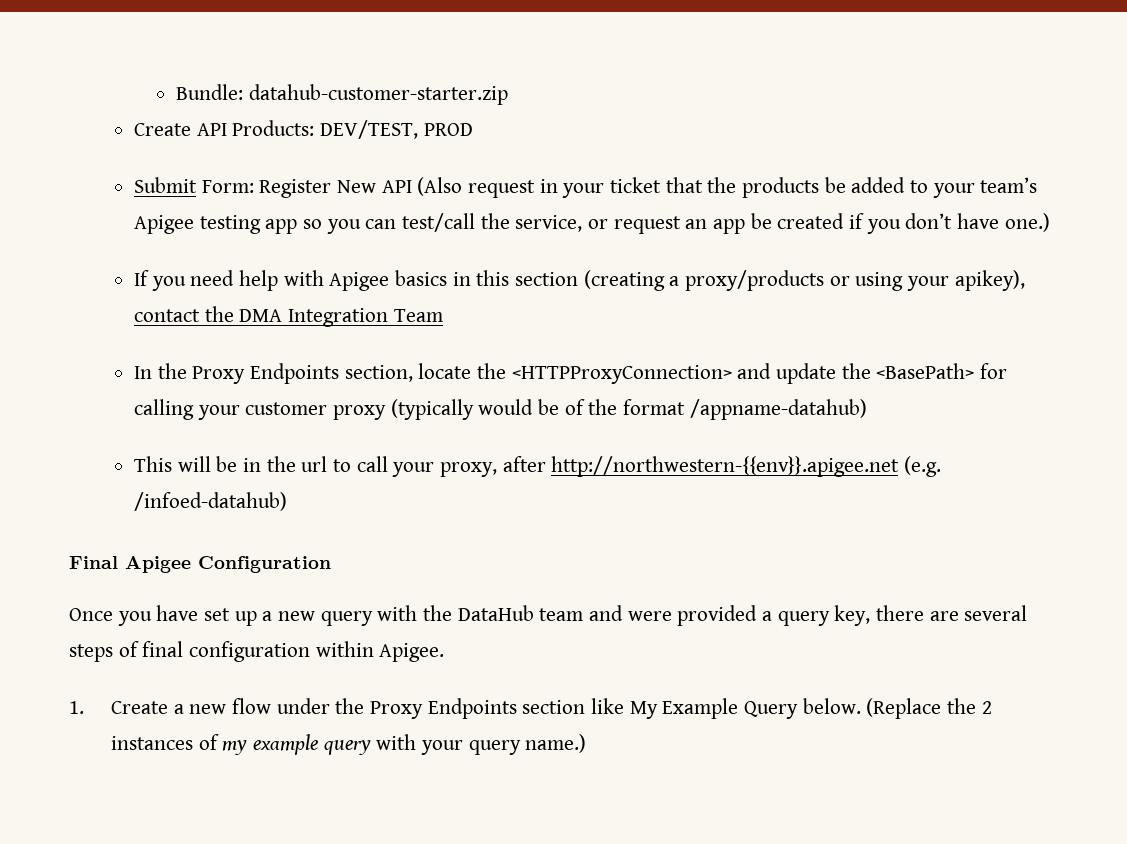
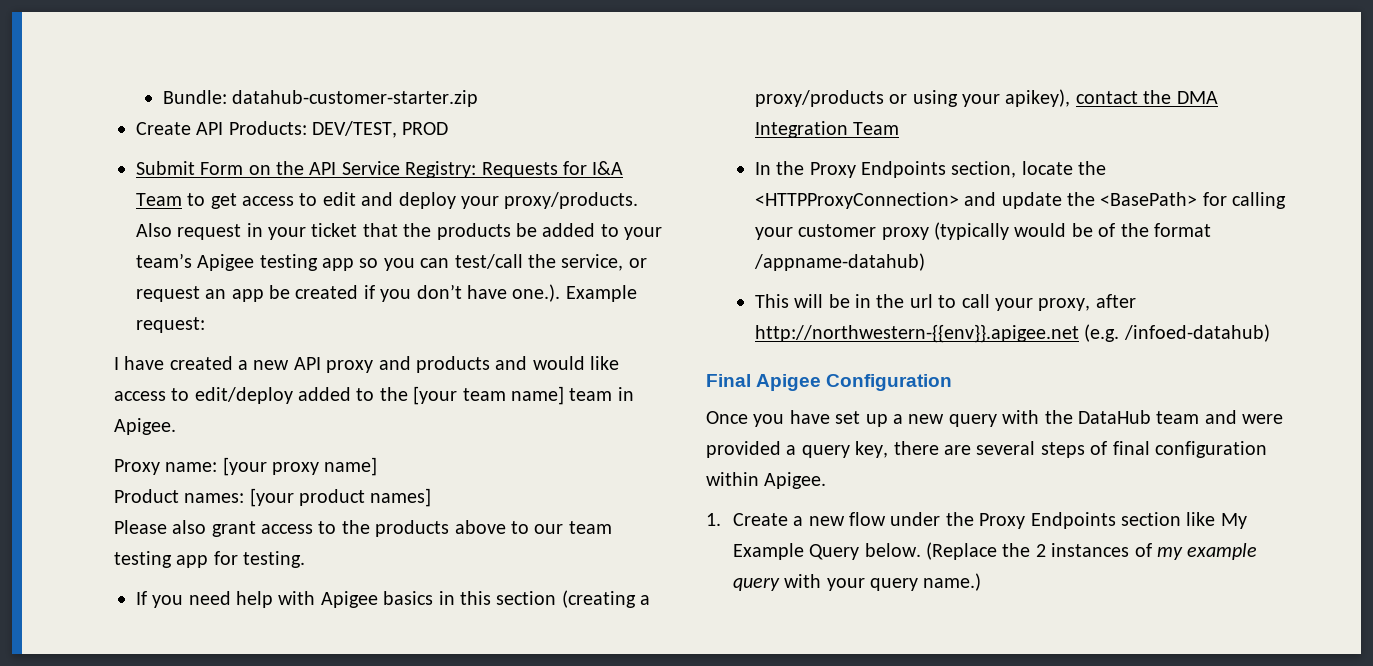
[201,177,463,198] Form: Register New API (Also -> [200,161,624,178] [135,192,639,209] [135,223,172,237] Form on the API Service Registry: Requests for I&A Team to get access to edit and deploy your proxy/products. Also
[1004,213,1050,232] one.) -> [512,284,637,302] [135,317,205,333] [113,356,620,373] [113,386,634,405] [113,418,176,435] [113,457,378,476] [113,488,432,507] [113,520,612,537] [113,551,306,568] one.). Example request: // I have created a new API proxy and products and would like access to edit/deploy added to the [your team name] team in Apigee. // Proxy name: [your proxy name] // Product names: [your product names] // Please also grant access to the products above to our team testing app for testing.

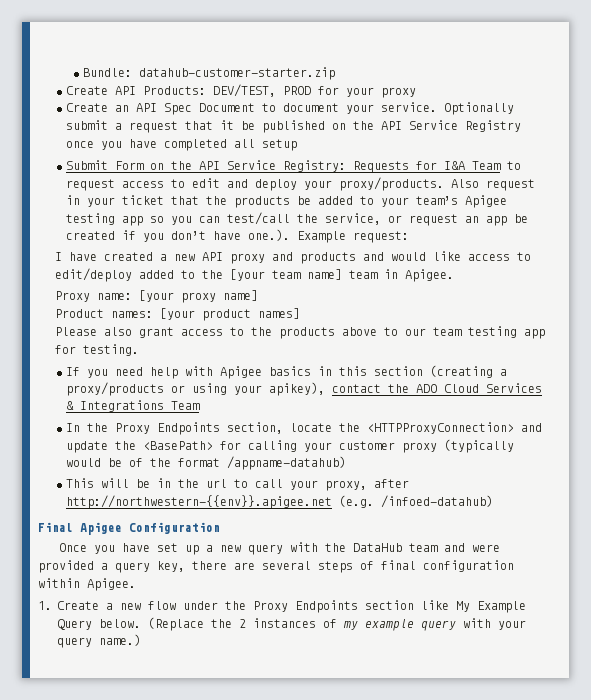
(449, 128) none -> [317,86,416,98] [65,102,514,115] [65,120,521,133] [65,139,297,151] for your proxy // Create an API Spec Document to document your service. Optionally submit a request that it be published on the API Service Registry once you have completed all setup
[210,193,237,209] get -> [65,179,115,191] request
[1176,91,1218,104] [754,121,848,138] DMA Integration -> [415,383,542,393] [65,400,164,412] ADO Cloud Services & Integrations

